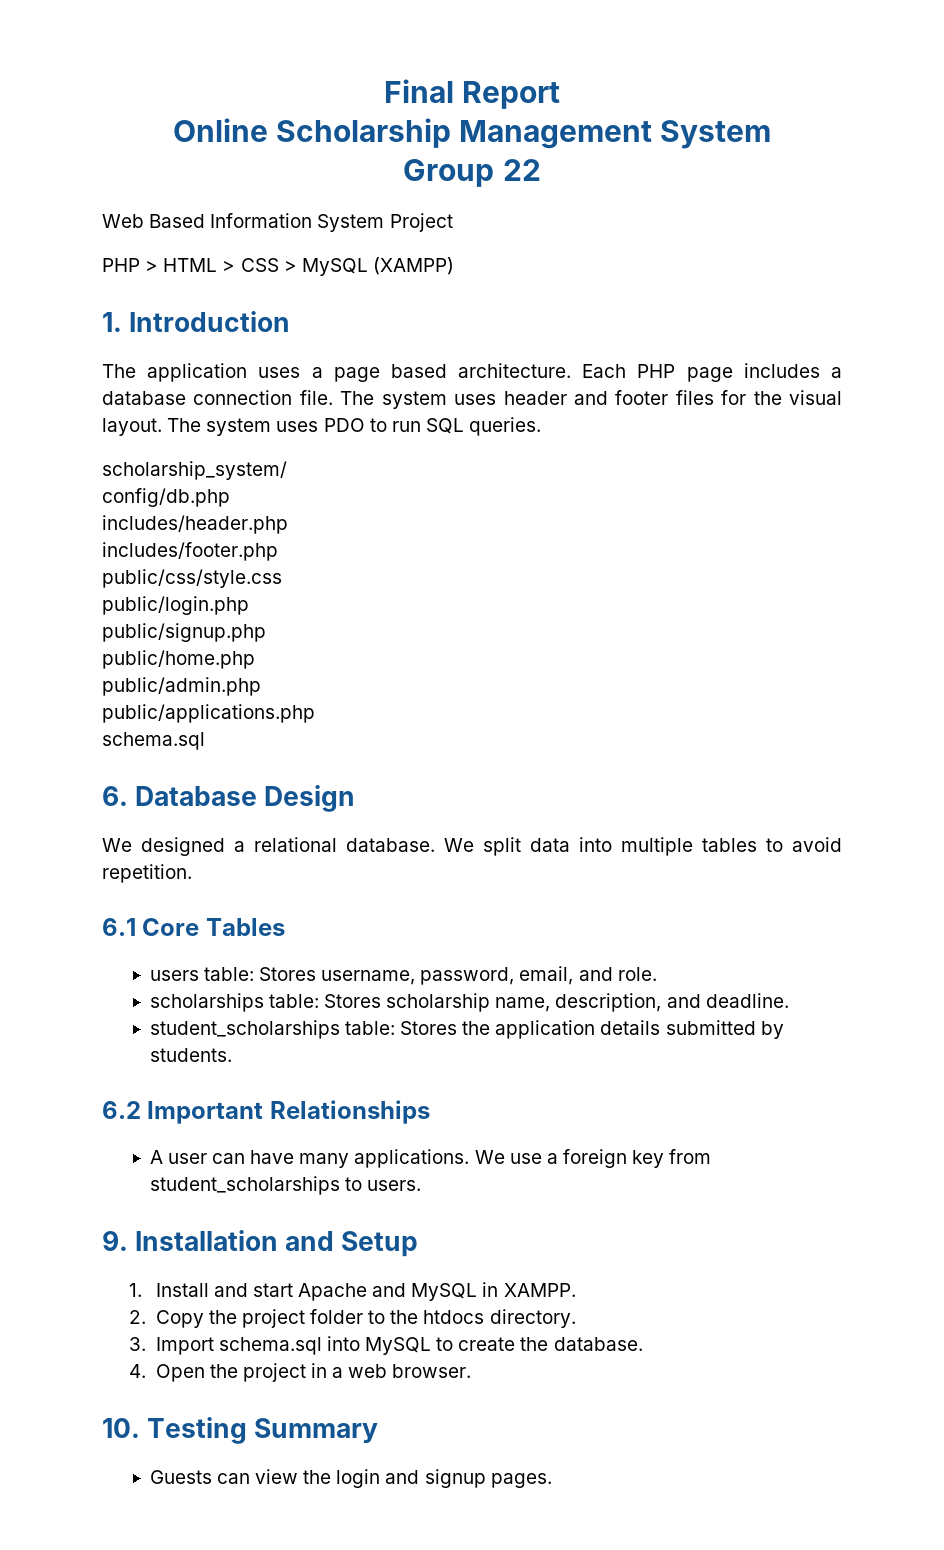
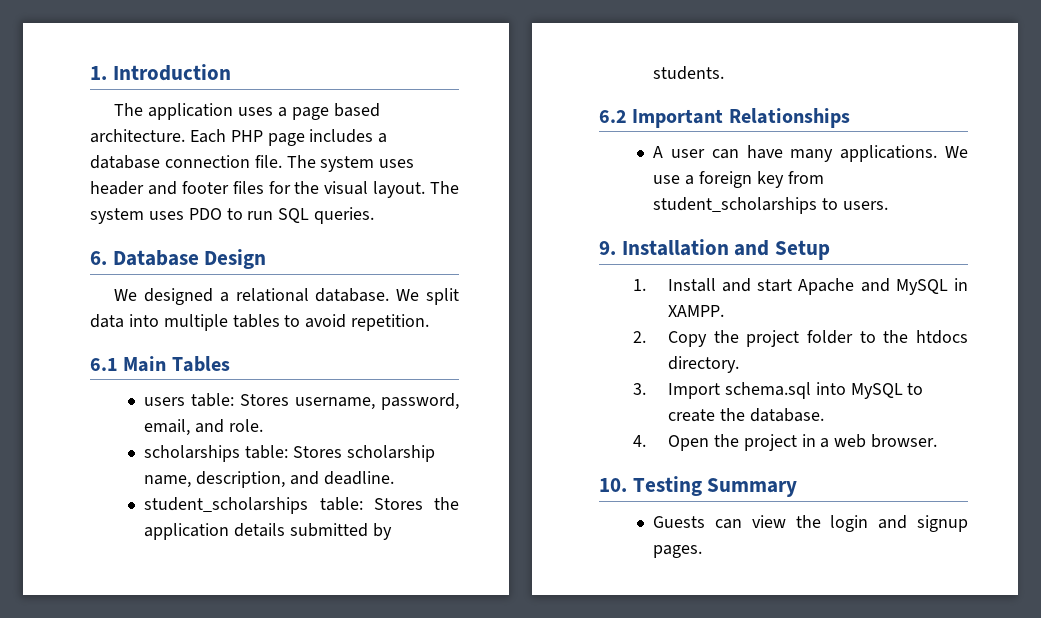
[383,79,561,109] [172,118,772,149] [403,159,541,187] [102,213,453,232] [102,257,454,276] Final Report // Online Scholarship Management System // Group 22 // Web Based Information System Project // PHP > HTML > CSS > MySQL (XAMPP) // -> (90, 73) none
[102,461,287,480] [102,488,230,507] [102,515,288,534] [102,542,278,561] [102,569,282,588] [102,596,249,615] [102,623,266,642] [102,650,255,669] [102,677,261,696] [102,704,315,723] [102,732,205,750] // scholarship_system/ // config/db.php // includes/header.php // includes/footer.php // public/css/style.css // public/login.php // public/signup.php // public/home.php // public/admin.php // public/applications.php // schema.sql -> (375, 215) none
[142,918,200,936] Core -> [123,356,167,372] Main

